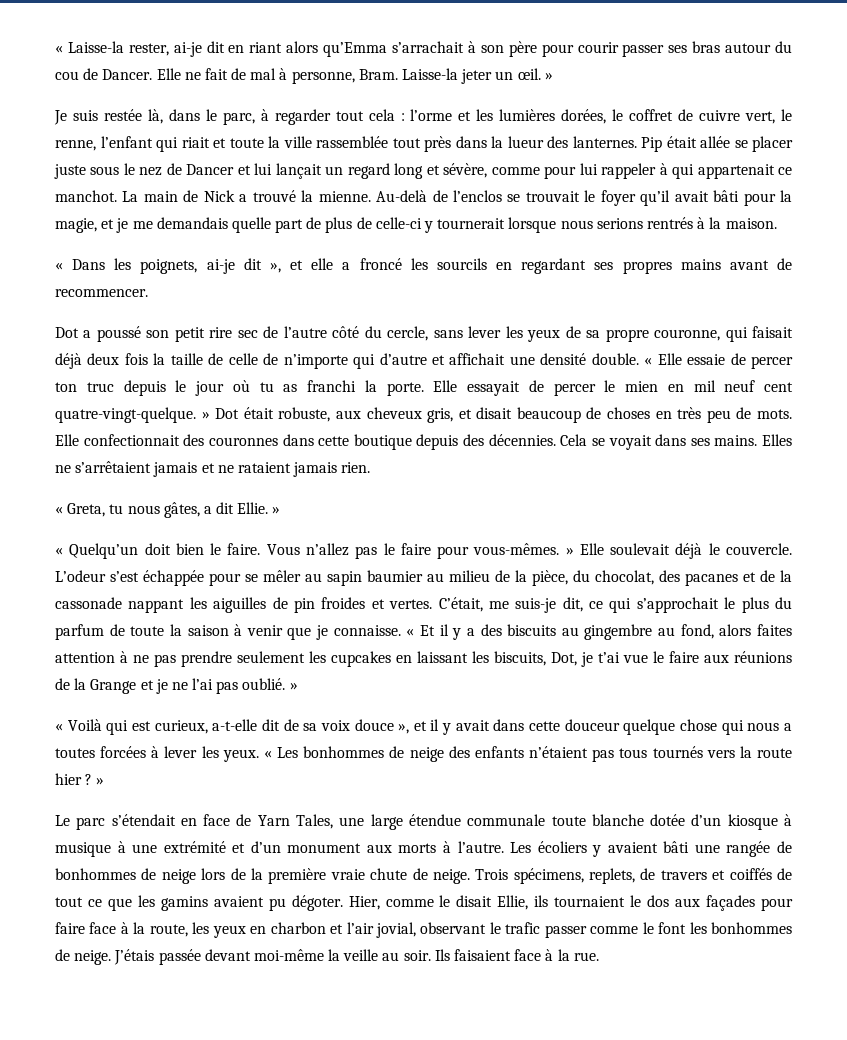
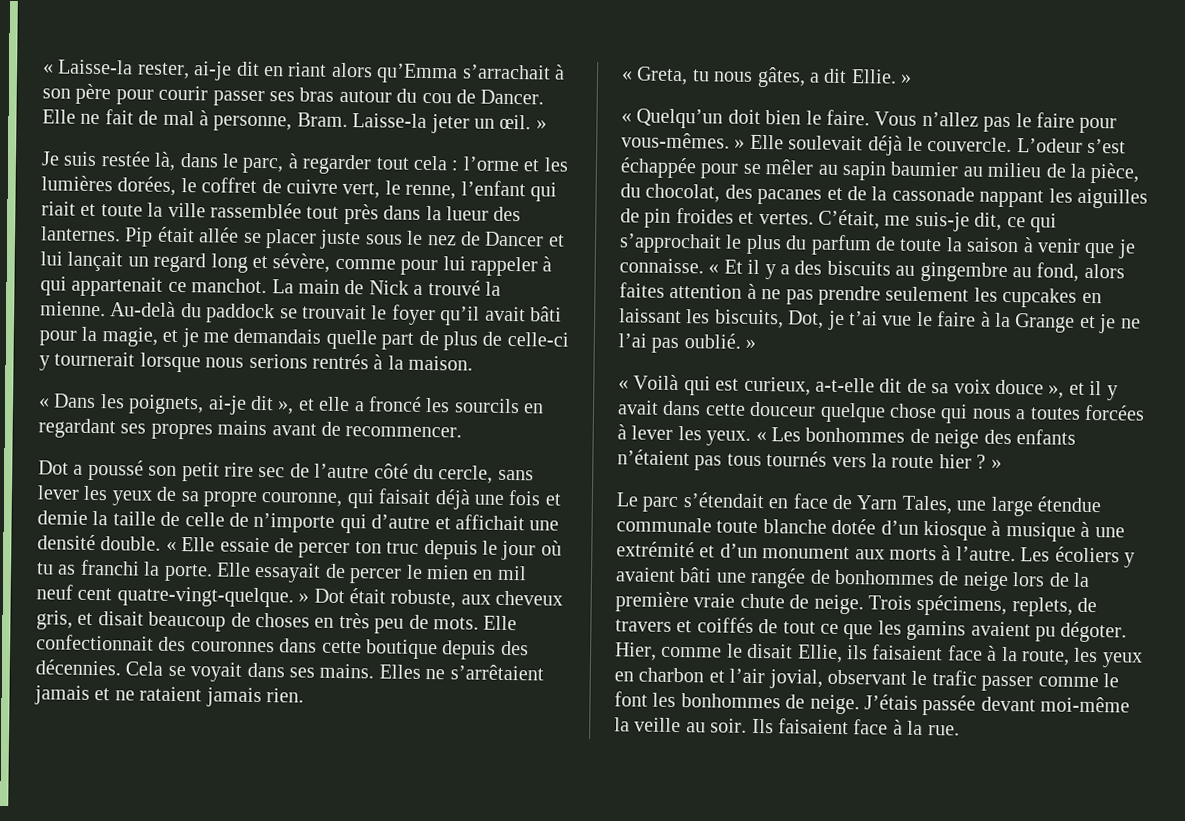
[432,190,502,202] de l’enclos -> [180,303,276,324] du paddock
[87,353,148,365] deux fois -> [473,490,561,506] [37,510,88,525] une fois et demie
[704,651,792,663] [55,678,70,690] aux réunions de -> [980,311,991,327] à
[554,895,794,911] [55,922,85,934] tournaient le dos aux façades pour faire -> [872,644,944,661] faisaient

